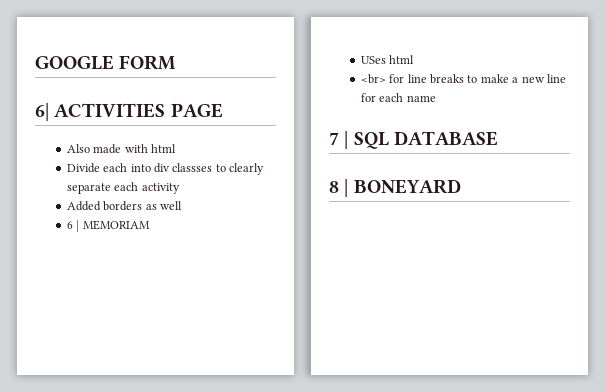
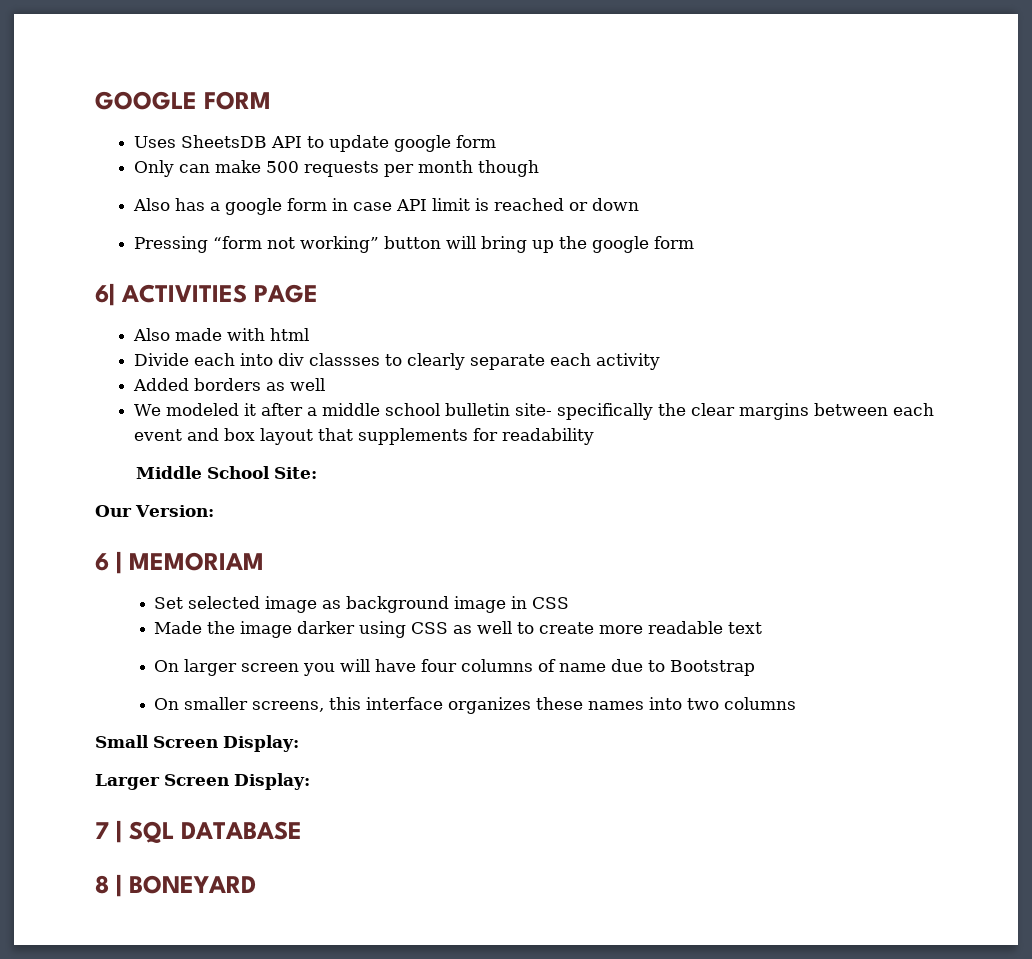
(177, 62) none -> [133,135,496,152] [133,160,539,177] [132,198,639,215] [133,236,694,253] // Uses SheetsDB API to update google form // Only can make 500 requests per month though // Also has a google form in case API limit is reached or down // Pressing “form not working” button will bring up the google form
[66,220,150,232] [360,55,415,64] [360,74,566,84] [360,93,436,102] 6 | MEMORIAM // USes html // <br> for line breaks to make a new line for each name -> [133,403,934,420] [133,428,594,445] [136,466,318,479] [95,505,214,517] [95,551,264,574] [154,596,570,613] [154,621,763,638] [154,659,756,676] [154,697,797,714] [95,735,299,752] [95,773,310,790] We modeled it after a middle school bulletin site- specifically the clear margins between each event and box layout that supplements for readability // Middle School Site: // Our Version: // 6 | MEMORIAM // Set selected image as background image in CSS // Made the image darker using CSS as well to create more readable text // On larger screen you will have four columns of name due to Bootstrap // On smaller screens, this interface organizes these names into two columns // Small Screen Display: // Larger Screen Display:

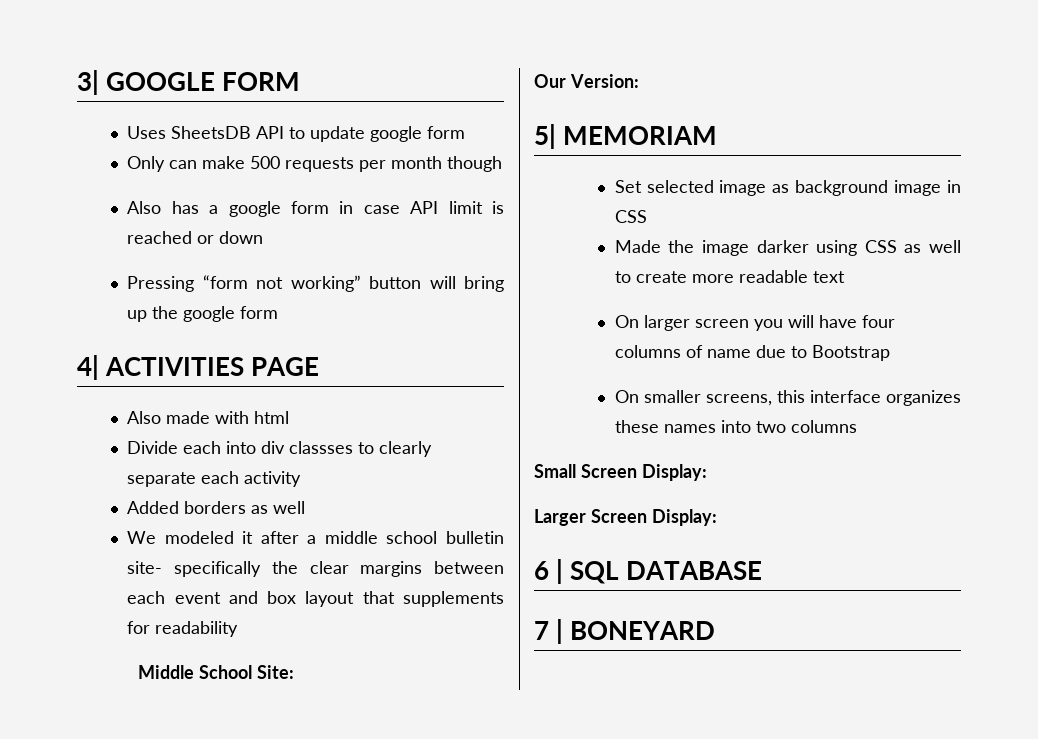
(95, 100) none -> [77,70,99,95] 3|
[95,283,115,306] 6| -> [77,355,99,380] 4|
[95,551,122,574] 6 | -> [534,124,556,149] 5|
[95,822,109,839] 7 -> [534,561,549,580] 6
[95,875,109,894] 8 -> [534,621,549,640] 7

